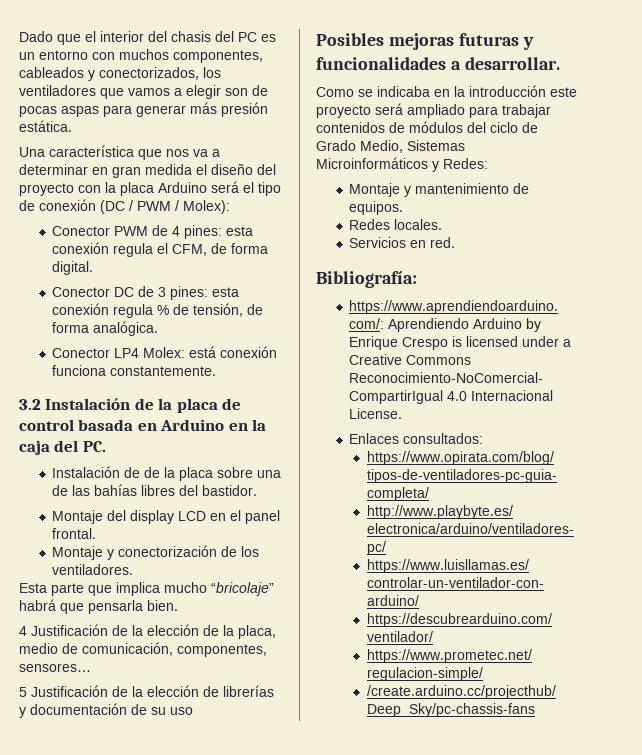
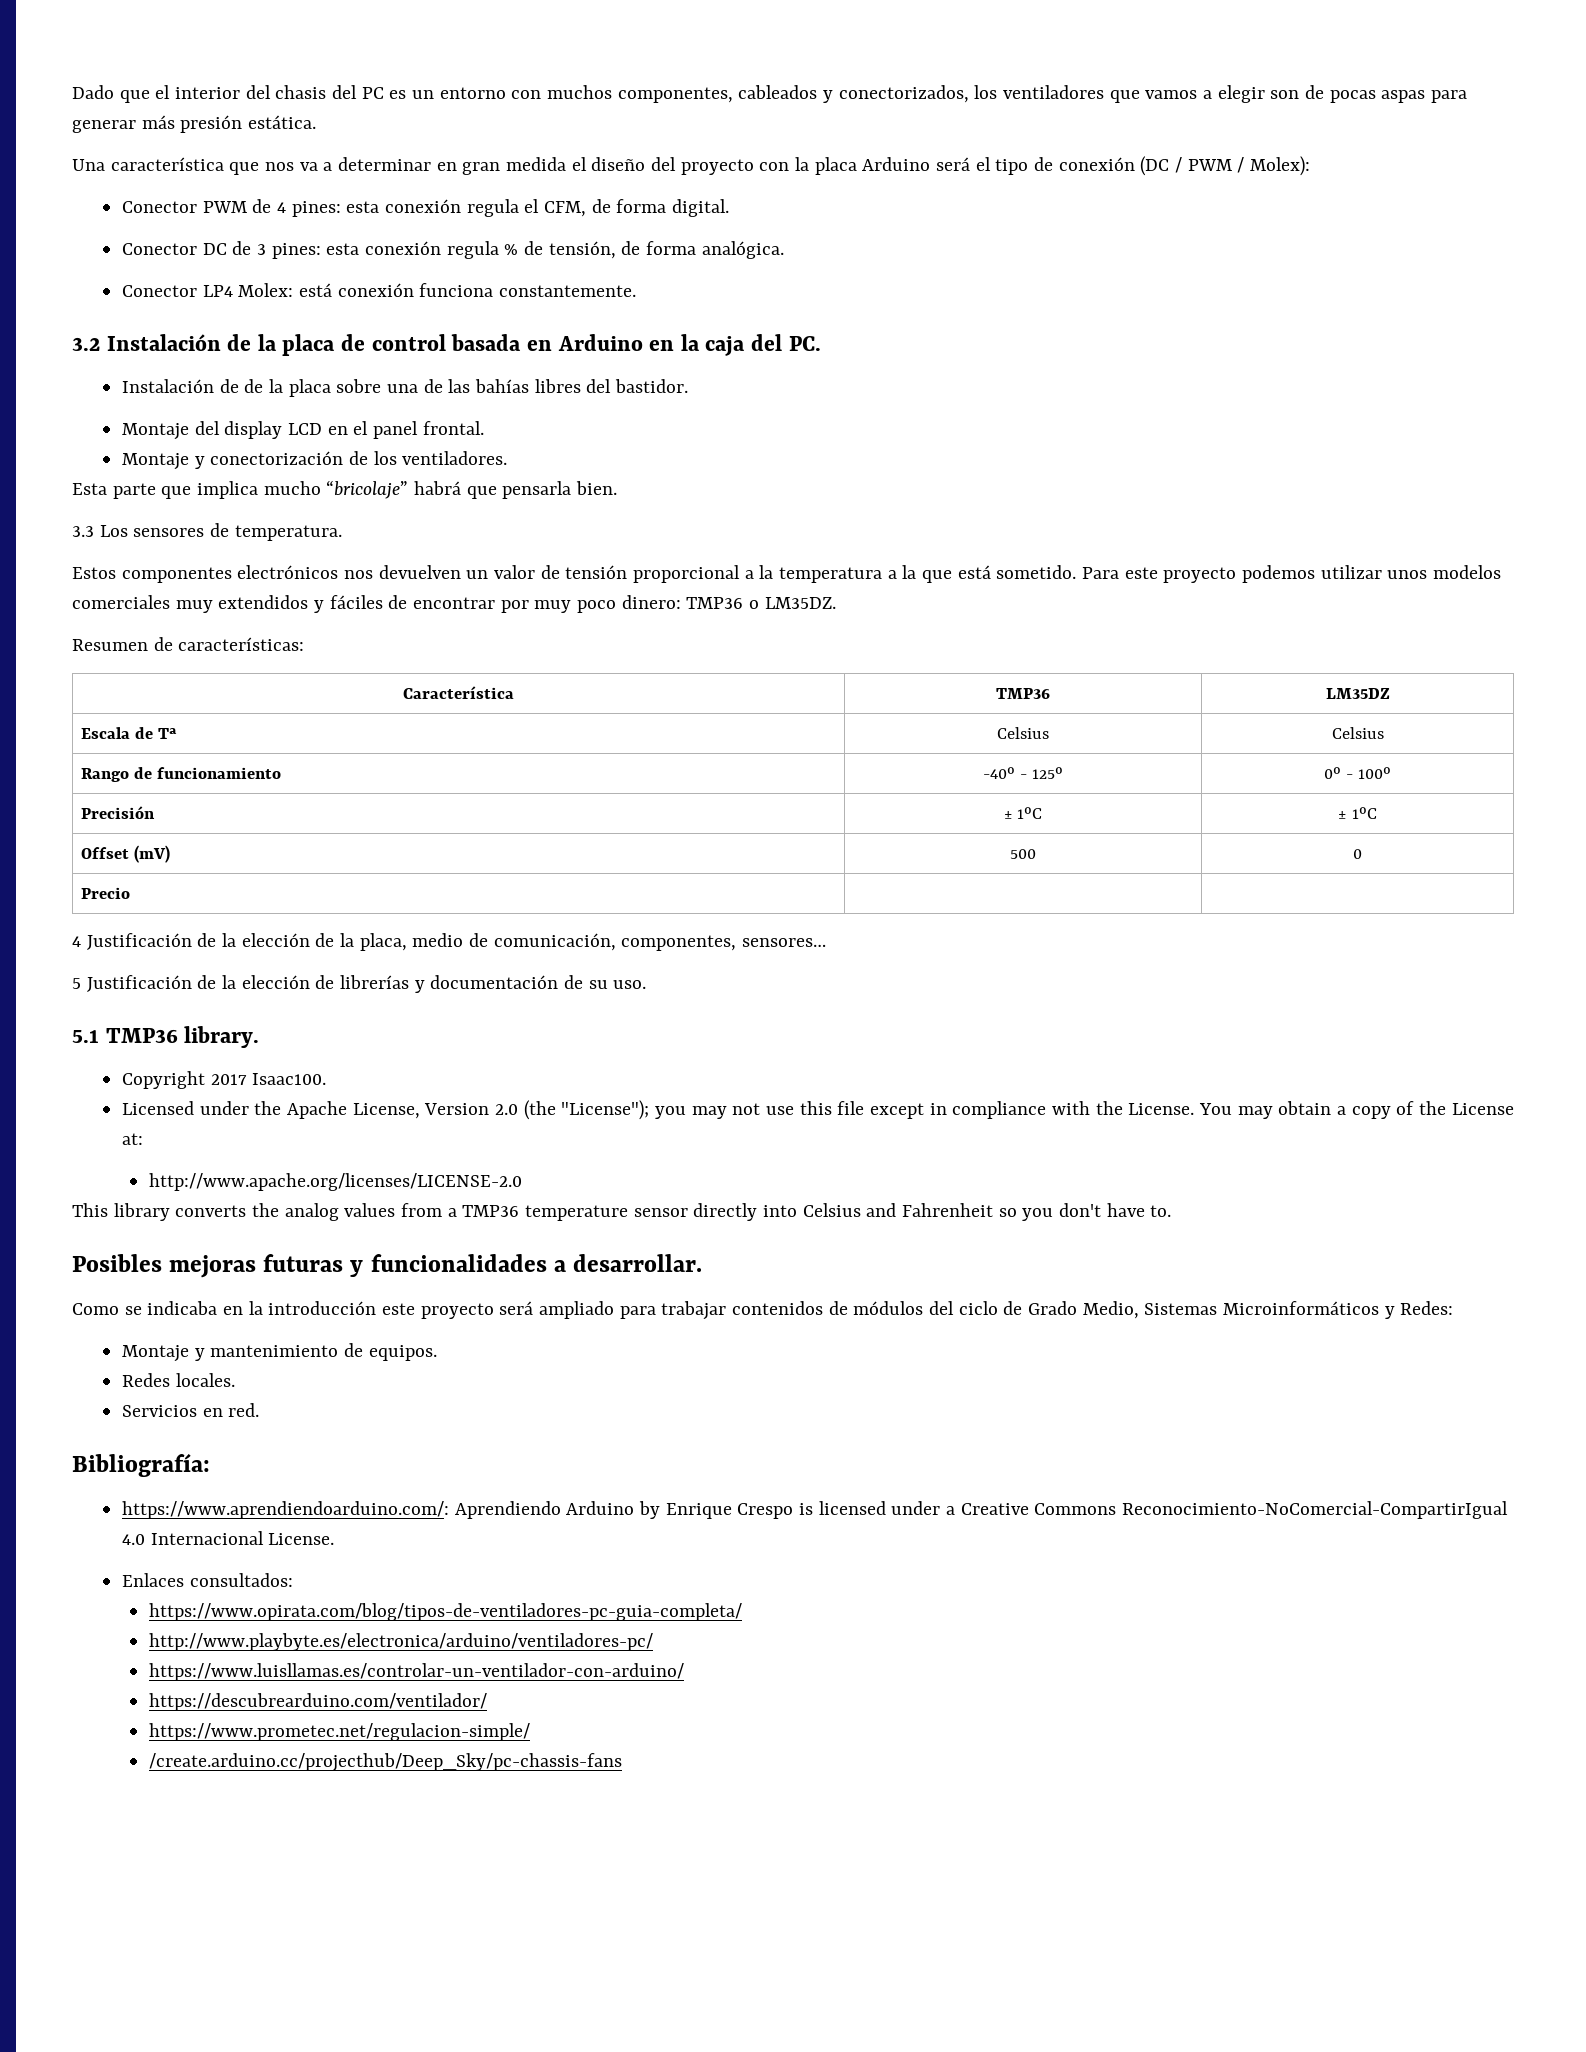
(178, 605) none -> [72,523,342,541] [72,565,1502,583] [72,595,836,613] [72,637,305,651] [403,686,514,699] [996,688,1050,699] [1325,688,1390,699] [81,727,178,739] [997,727,1049,739] [1331,727,1384,739] [81,767,282,782] [982,767,1064,779] [1323,767,1392,779] [81,806,156,819] [1003,807,1043,819] [1338,807,1377,819] [81,845,171,863] [1010,849,1036,859] [1353,849,1362,859] [81,887,131,899] // 3.3 Los sensores de temperatura. // Estos componentes electrónicos nos devuelven un valor de tensión proporcional a la temperatura a la que está sometido. Para este proyecto podemos utilizar unos modelos comerciales muy extendidos y fáciles de encontrar por muy poco dinero: TMP36 o LM35DZ. // Resumen de características: // Característica | TMP36 | LM35DZ // Escala de Tª | Celsius | Celsius // Rango de funcionamiento | -40º - 125º | 0º - 100º // Precisión | ± 1ºC | ± 1ºC // Offset (mV) | 500 | 0 // Precio | |
[170,707,193,715] uso -> [613,980,647,989] [72,1026,260,1048] [121,1071,327,1089] [121,1100,1514,1120] [121,1133,143,1145] [148,1173,522,1191] [72,1203,1172,1221] uso. // 5.1 TMP36 library. // Copyright 2017 Isaac100. // Licensed under the Apache License, Version 2.0 (the "License"); you may not use this file except in compliance with the License. You may obtain a copy of the License at: // http://www.apache.org/licenses/LICENSE-2.0 // This library converts the analog values from a TMP36 temperature sensor directly into Celsius and Fahrenheit so you don't have to.

